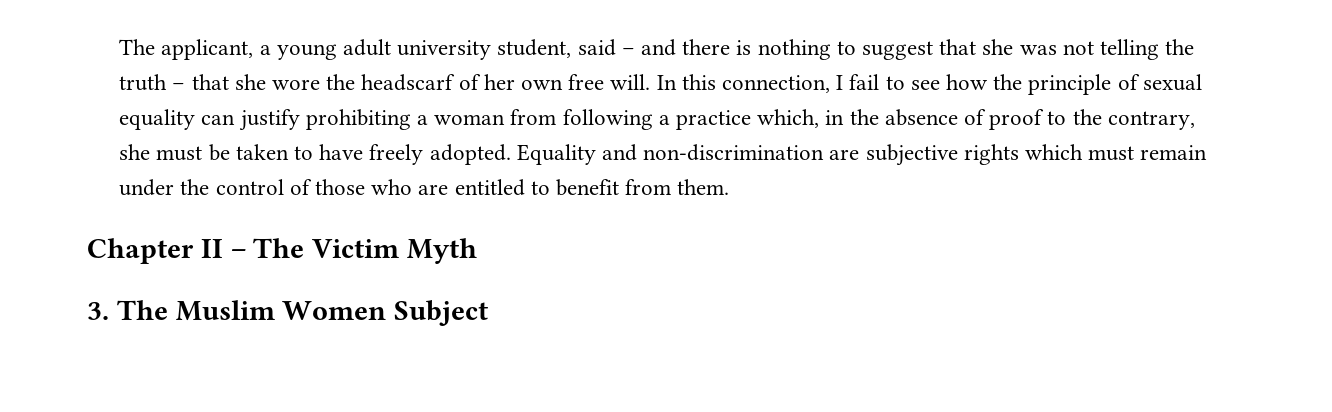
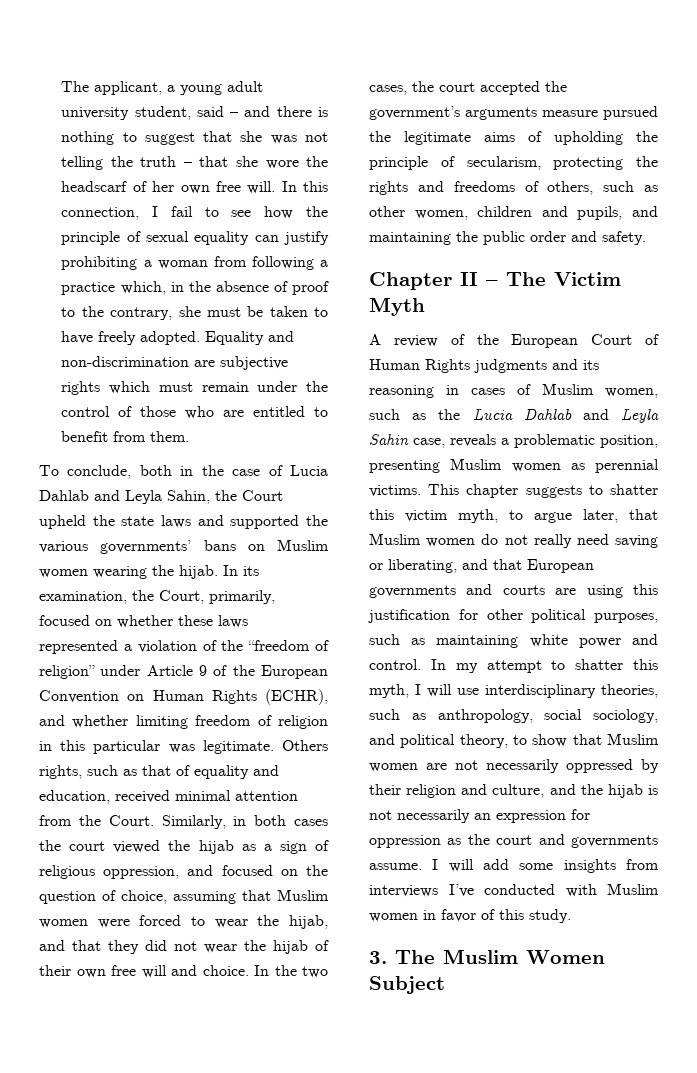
(730, 187) none -> [39,465,328,479] [39,490,283,504] [39,515,328,529] [39,539,329,554] [39,565,259,579] [39,590,275,604] [39,615,248,628] [39,640,329,654] [39,665,329,679] [39,689,328,705] [39,715,328,729] [39,740,328,754] [39,765,279,779] [39,790,298,804] [39,815,328,829] [39,840,329,854] [39,865,328,879] [39,889,329,904] [39,915,328,929] [39,940,329,954] [39,965,328,978] [369,81,567,95] [369,106,658,120] [369,131,658,145] [369,156,658,170] [369,181,658,195] [369,206,658,220] [369,231,646,245] // To conclude, both in the case of Lucia Dahlab and Leyla Sahin, the Court upheld the state laws and supported the various governments’ bans on Muslim women wearing the hijab. In its examination, the Court, primarily, focused on whether these laws represented a violation of the “freedom of religion” under Article 9 of the European Convention on Human Rights (ECHR), and whether limiting freedom of religion in this particular was legitimate. Others rights, such as that of equality and education, received minimal attention from the Court. Similarly, in both cases the court viewed the hijab as a sign of religious oppression, and focused on the question of choice, assuming that Muslim women were forced to wear the hijab, and that they did not wear the hijab of their own free will and choice. In the two cases, the court accepted the government’s arguments measure pursued the legitimate aims of upholding the principle of secularism, protecting the rights and freedoms of others, such as other women, children and pupils, and maintaining the public order and safety.
(478, 251) none -> [369,334,659,348] [369,359,599,373] [369,383,658,398] [369,409,659,423] [369,434,658,448] [369,458,659,473] [369,484,658,498] [369,509,658,523] [369,533,658,548] [369,559,594,573] [369,584,658,598] [368,609,658,623] [369,634,658,648] [369,659,658,673] [369,684,658,698] [369,709,658,723] [369,733,659,748] [369,759,659,773] [369,784,658,798] [369,809,590,823] [369,834,658,848] [369,859,659,873] [369,883,659,897] [369,909,571,923] // A review of the European Court of Human Rights judgments and its reasoning in cases of Muslim women, such as the Lucia Dahlab and Leyla Sahin case, reveals a problematic position, presenting Muslim women as perennial victims. This chapter suggests to shatter this victim myth, to argue later, that Muslim women do not really need saving or liberating, and that European governments and courts are using this justification for other political purposes, such as maintaining white power and control. In my attempt to shatter this myth, I will use interdisciplinary theories, such as anthropology, social sociology, and political theory, to show that Muslim women are not necessarily oppressed by their religion and culture, and the hijab is not necessarily an expression for oppression as the court and governments assume. I will add some insights from interviews I’ve conducted with Muslim women in favor of this study.

